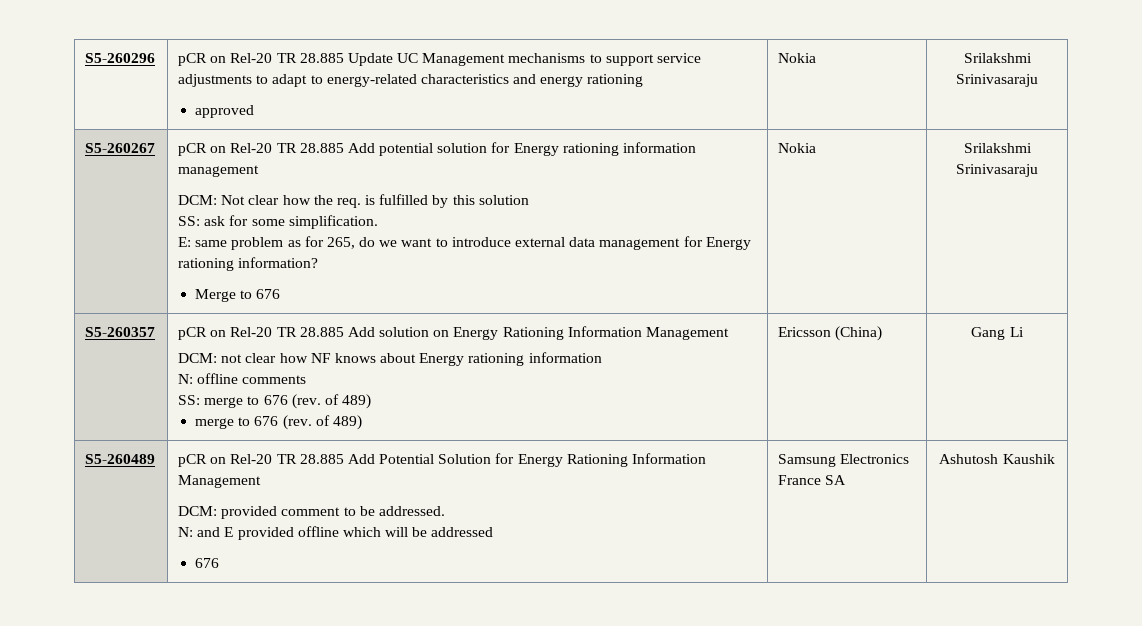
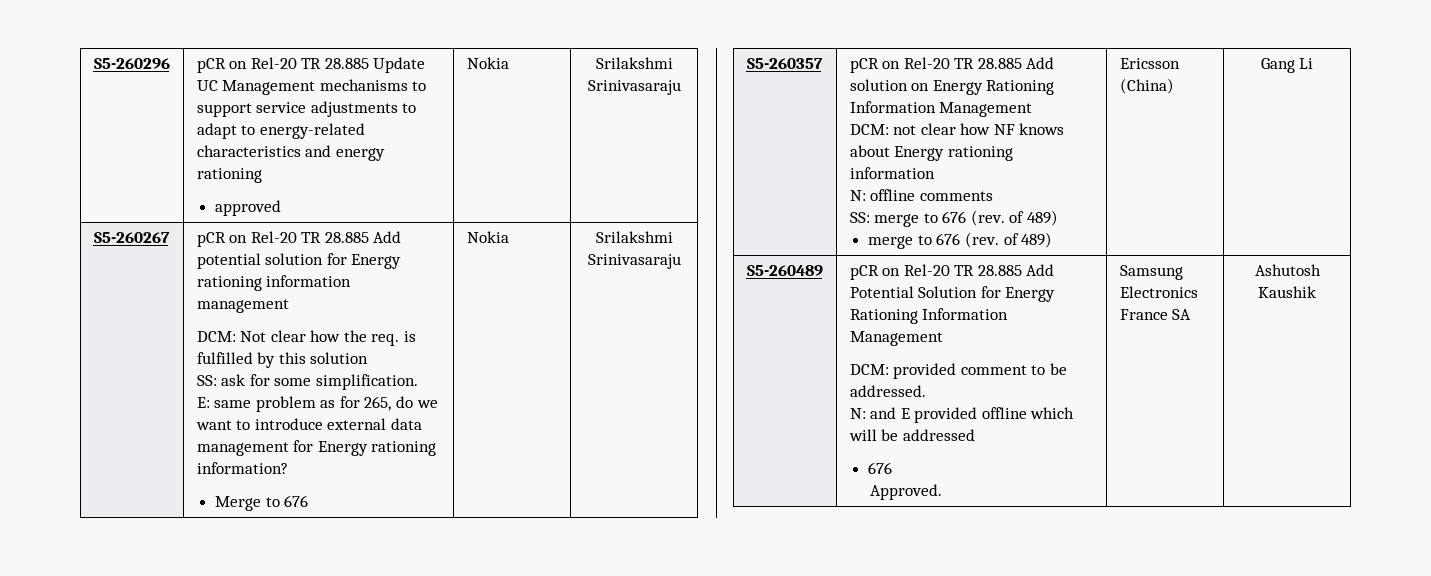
(220, 563) none -> [870,484,943,500] // Approved.

